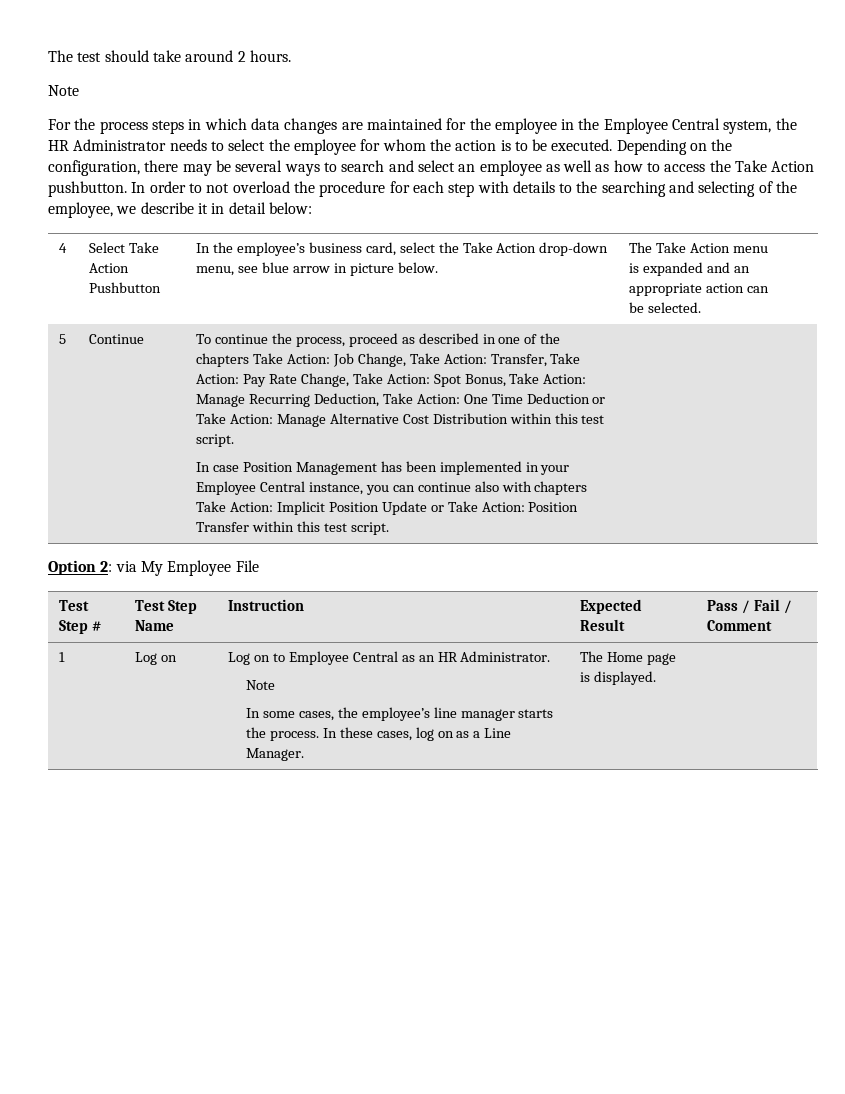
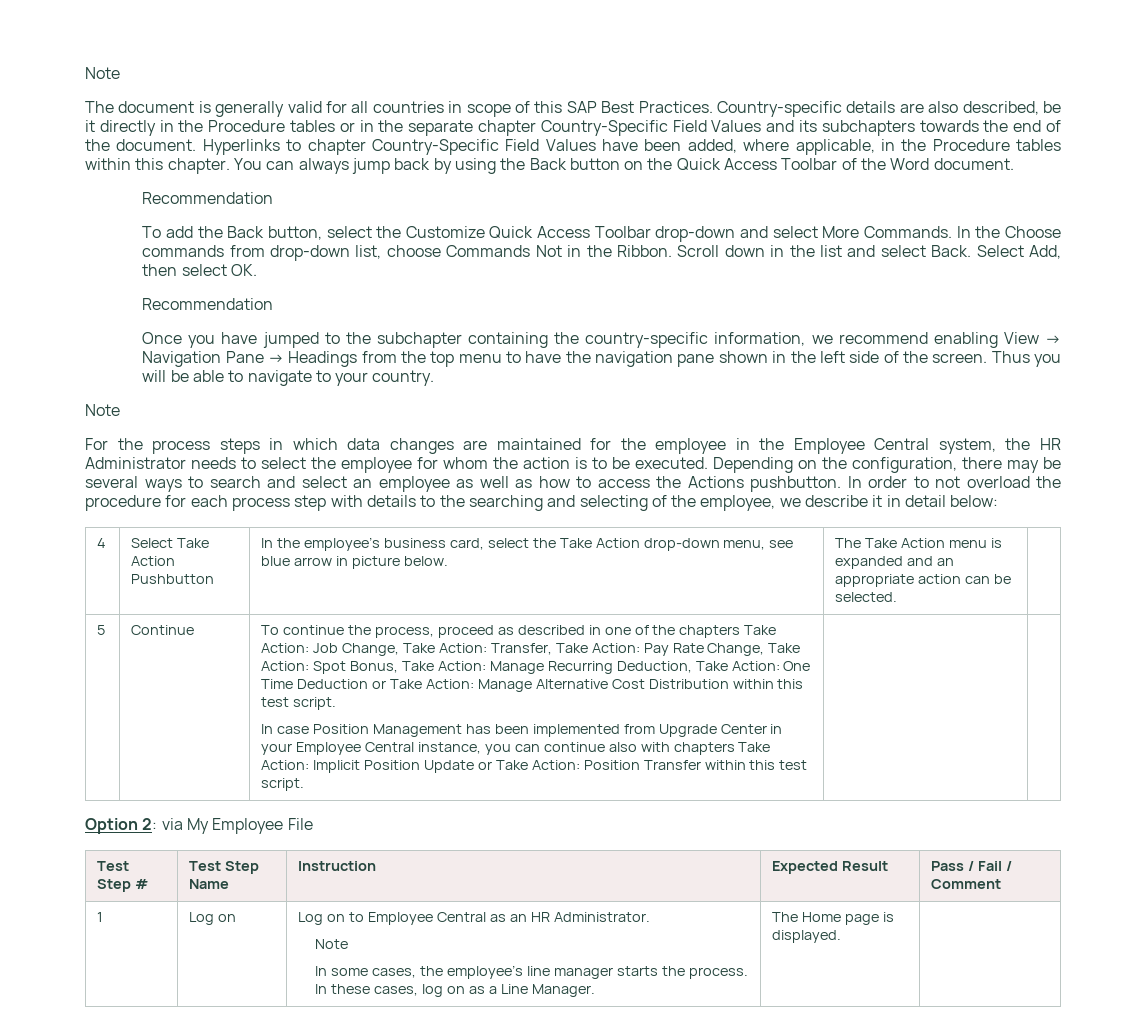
[48,50,291,62] The test should take around 2 hours. -> [85,67,120,79] [85,101,1061,117] [85,120,1061,136] [85,139,1061,155] [85,158,1014,174] [142,192,274,204] [142,226,1061,242] [142,245,1062,261] [142,264,257,276] [142,298,274,310] [142,332,1061,348] [142,351,1062,367] [142,370,435,386] Note // The document is generally valid for all countries in scope of this SAP Best Practices. Country-specific details are also described, be it directly in the Procedure tables or in the separate chapter Country-Specific Field Values and its subchapters towards the end of the document. Hyperlinks to chapter Country-Specific Field Values have been added, where applicable, in the Procedure tables within this chapter. You can always jump back by using the Back button on the Quick Access Toolbar of the Word document. // Recommendation // To add the Back button, select the Customize Quick Access Toolbar drop-down and select More Commands. In the Choose commands from drop-down list, choose Commands Not in the Ribbon. Scroll down in the list and select Back. Select Add, then select OK. // Recommendation // Once you have jumped to the subchapter containing the country-specific information, we recommend enabling View → Navigation Pane → Headings from the top menu to have the navigation pane shown in the left side of the screen. Thus you will be able to navigate to your country.
[735,160,815,172] Take Action -> [687,476,744,488] Actions
(444, 187) none -> [231,497,290,511] process
(522, 468) none -> [623,724,767,737] from Upgrade Center

